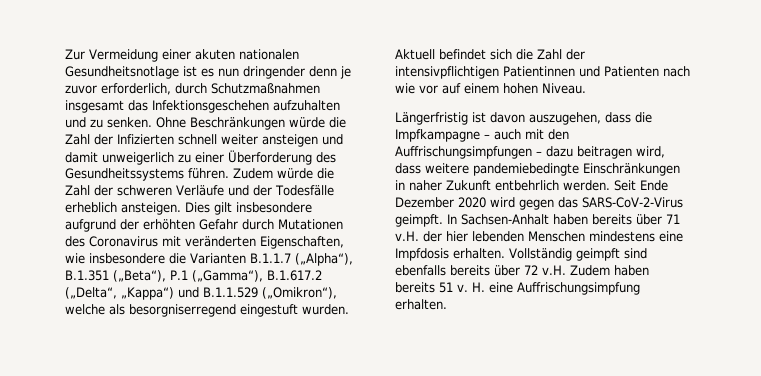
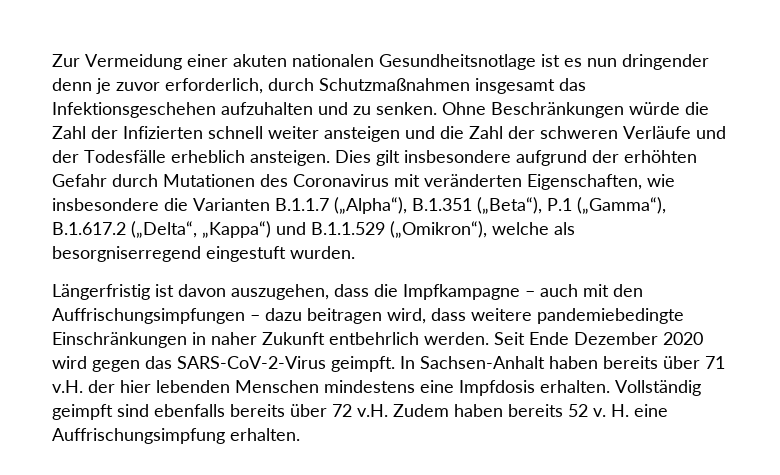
[65,150,336,165] [65,168,313,181] damit unweigerlich zu einer Überforderung des Gesundheitssystems führen. Zudem würde -> (435, 132) none
[395,49,585,60] [395,66,690,79] [395,83,586,94] Aktuell befindet sich die Zahl der intensivpflichtigen Patientinnen und Patienten nach wie vor auf einem hohen Niveau. -> (355, 252) none
[439,282,453,293] 51 -> [568,404,588,417] 52

